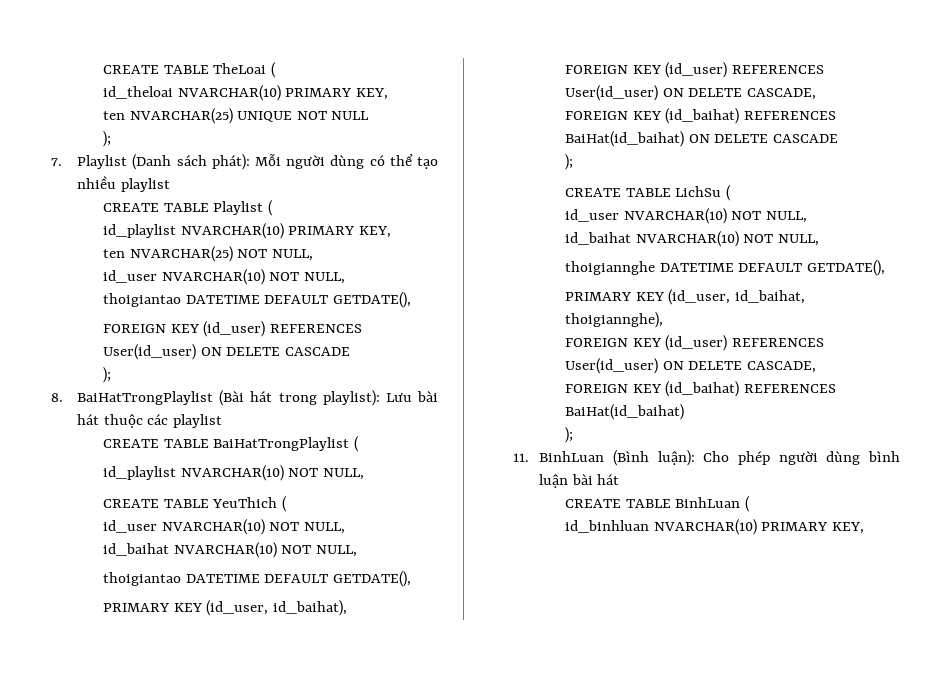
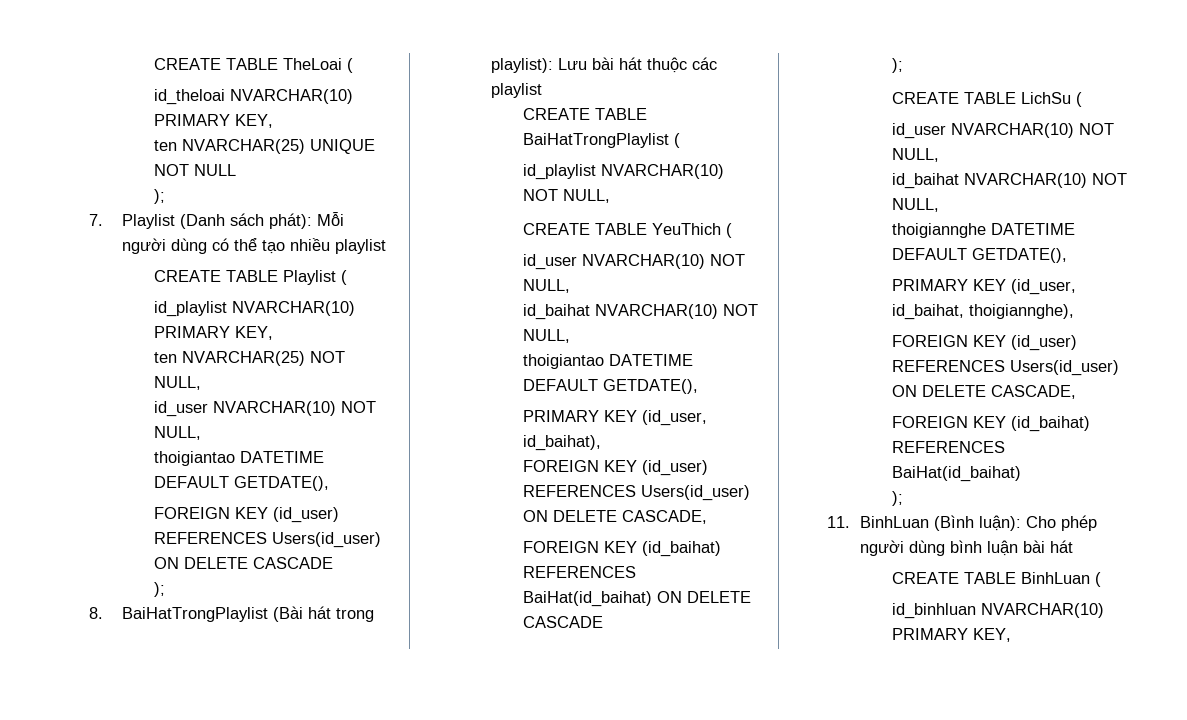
[103,344,197,360] User(id_user) -> [271,532,381,548] Users(id_user)
[565,85,659,101] User(id_user) -> [640,485,750,501] Users(id_user)
[565,358,659,374] User(id_user) -> [1009,360,1119,376] Users(id_user)

